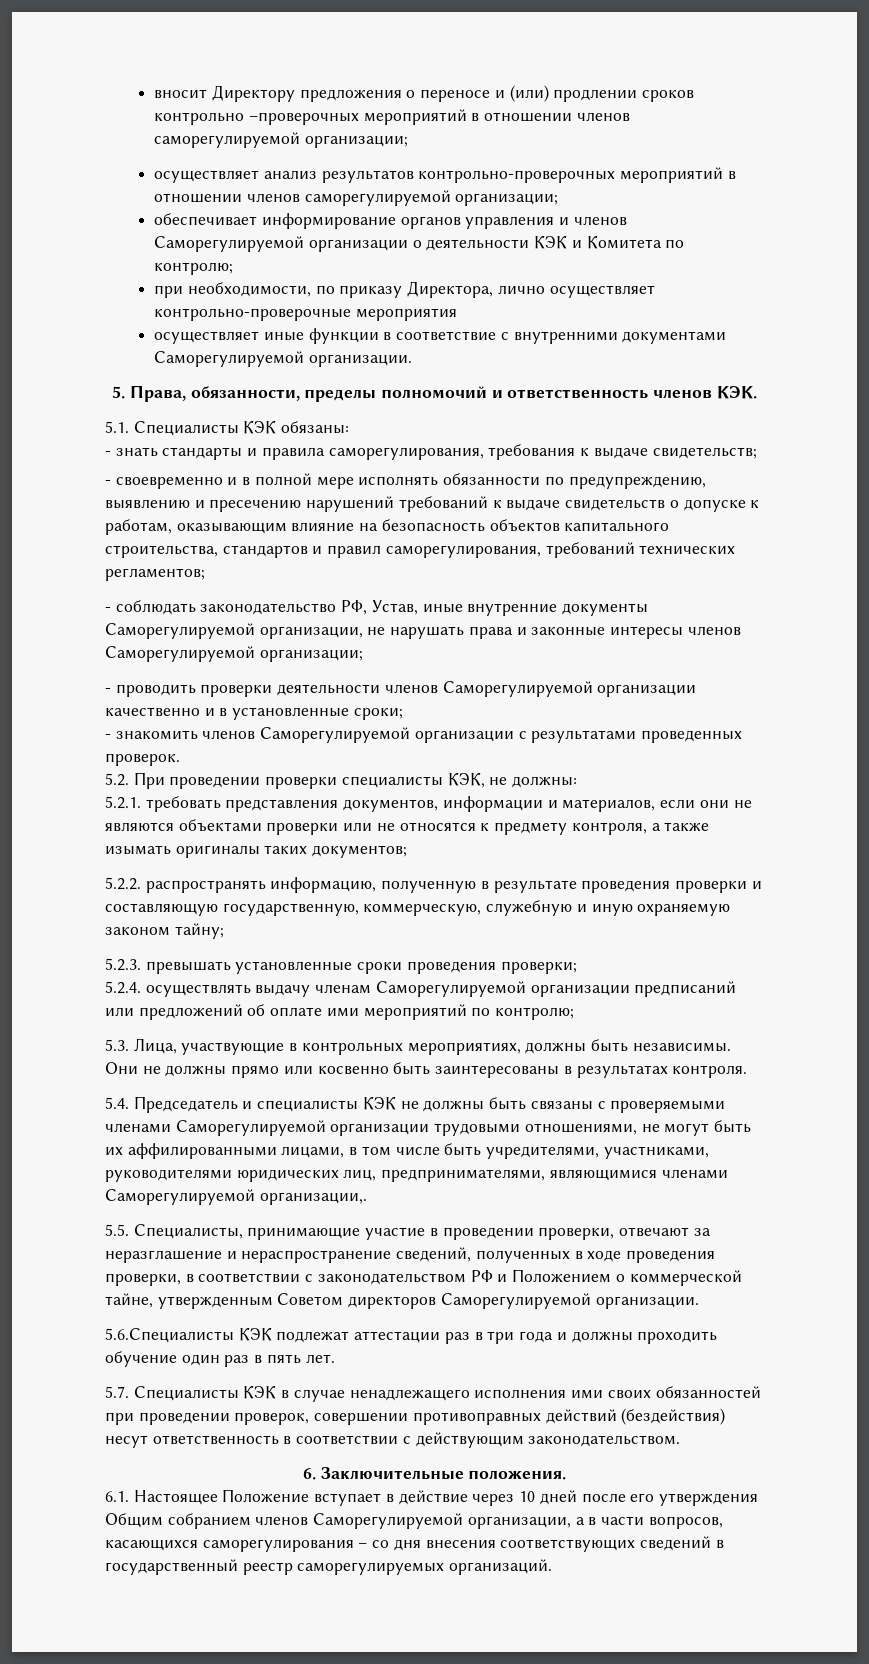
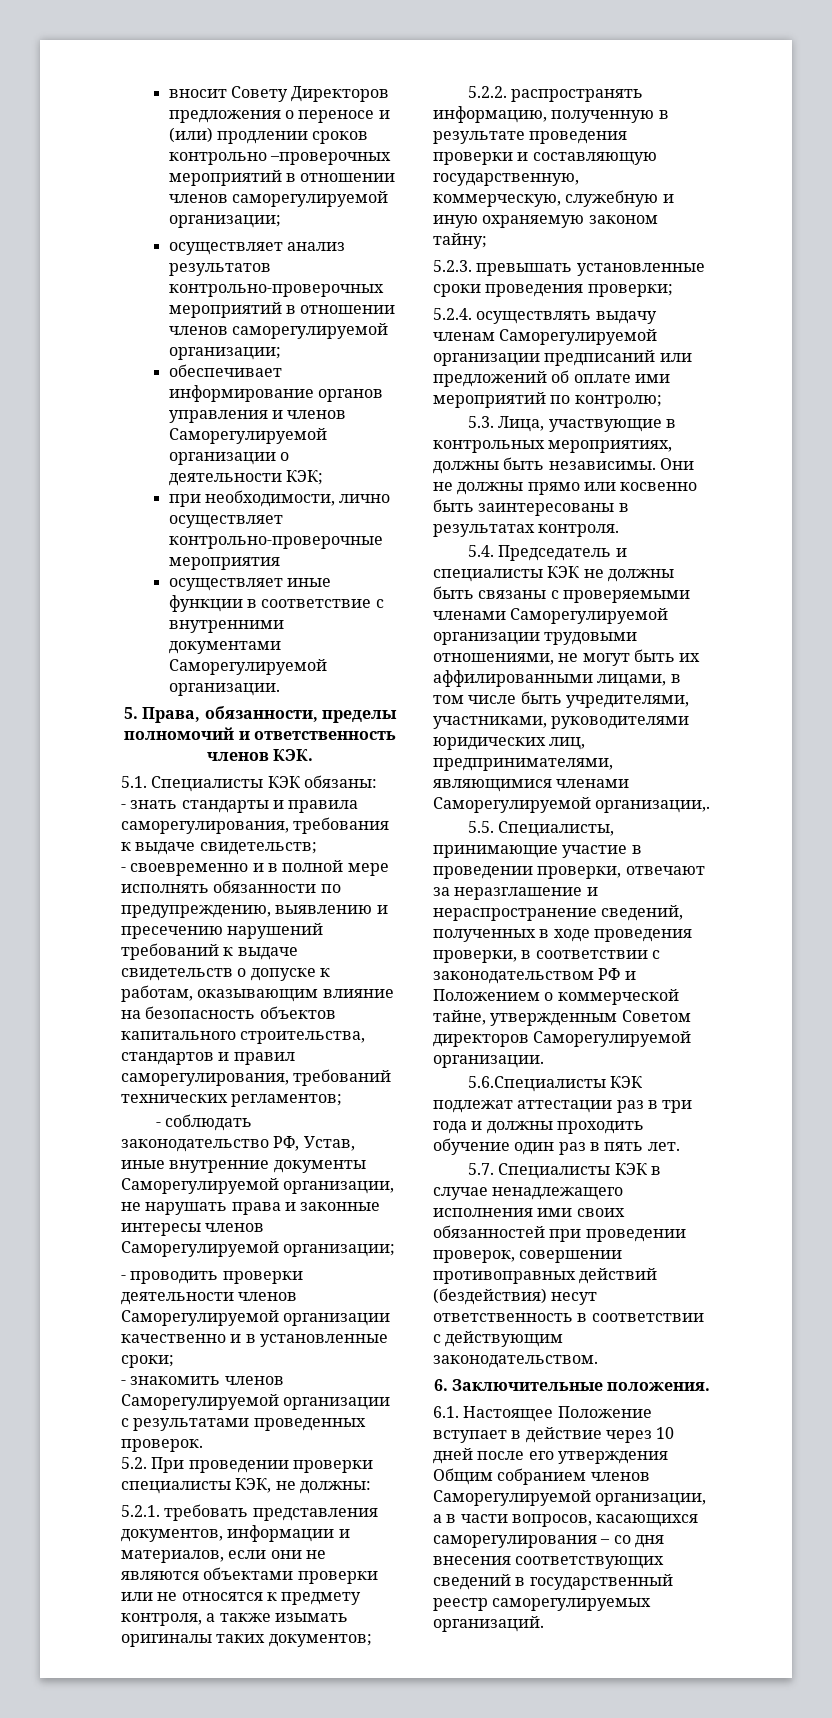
[212,85,296,102] Директору -> [231,86,390,102] Совету Директоров
[534,236,685,249] [154,262,234,275] КЭК и Комитета по контролю; -> [286,470,324,485] КЭК;
[315,281,494,298] по приказу Директора, -> (336, 498) none

